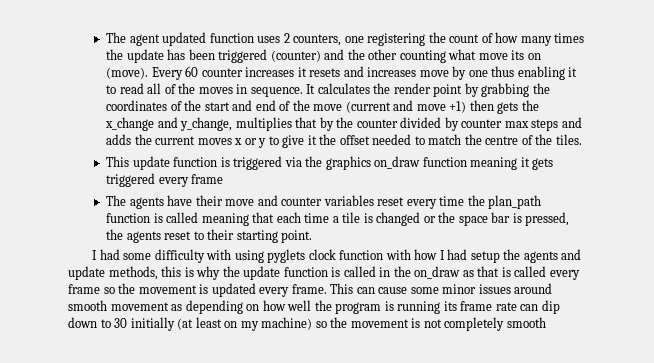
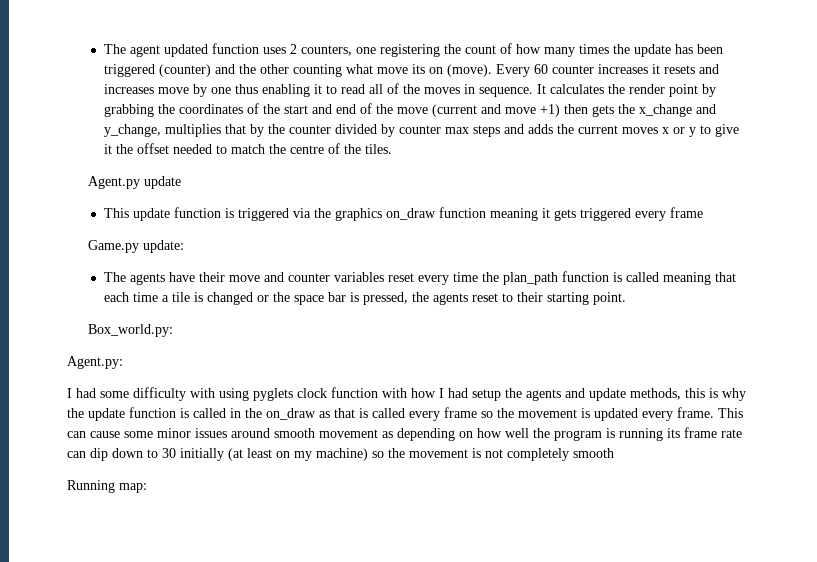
(582, 139) none -> [88,176,182,189] // Agent.py update
(224, 179) none -> [88,240,185,253] // Game.py update:
(313, 236) none -> [88,324,174,337] [67,356,123,369] // Box_world.py: // Agent.py:
(546, 322) none -> [67,480,147,493] // Running map:

